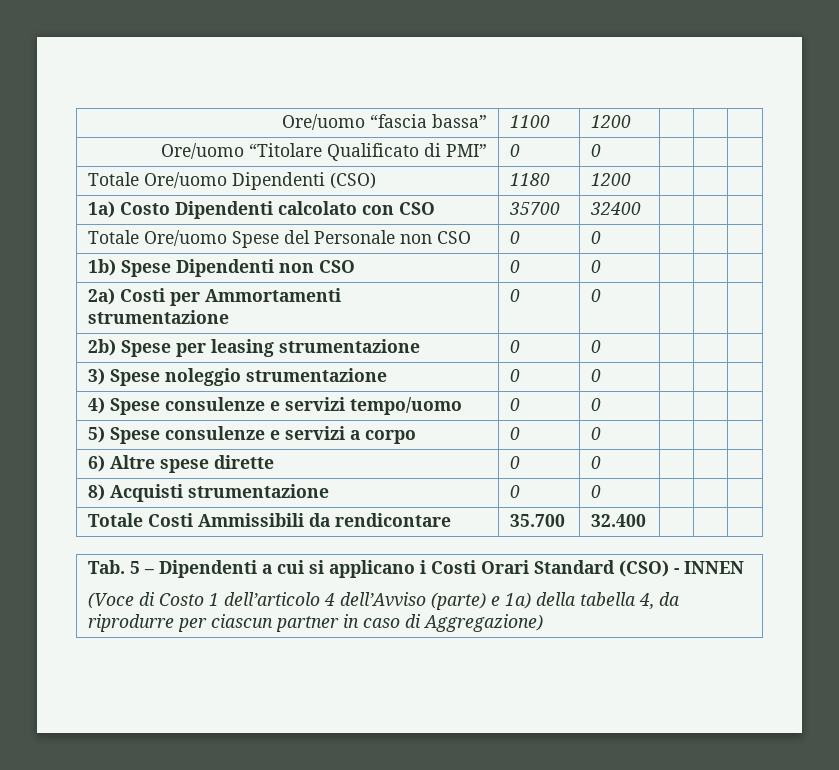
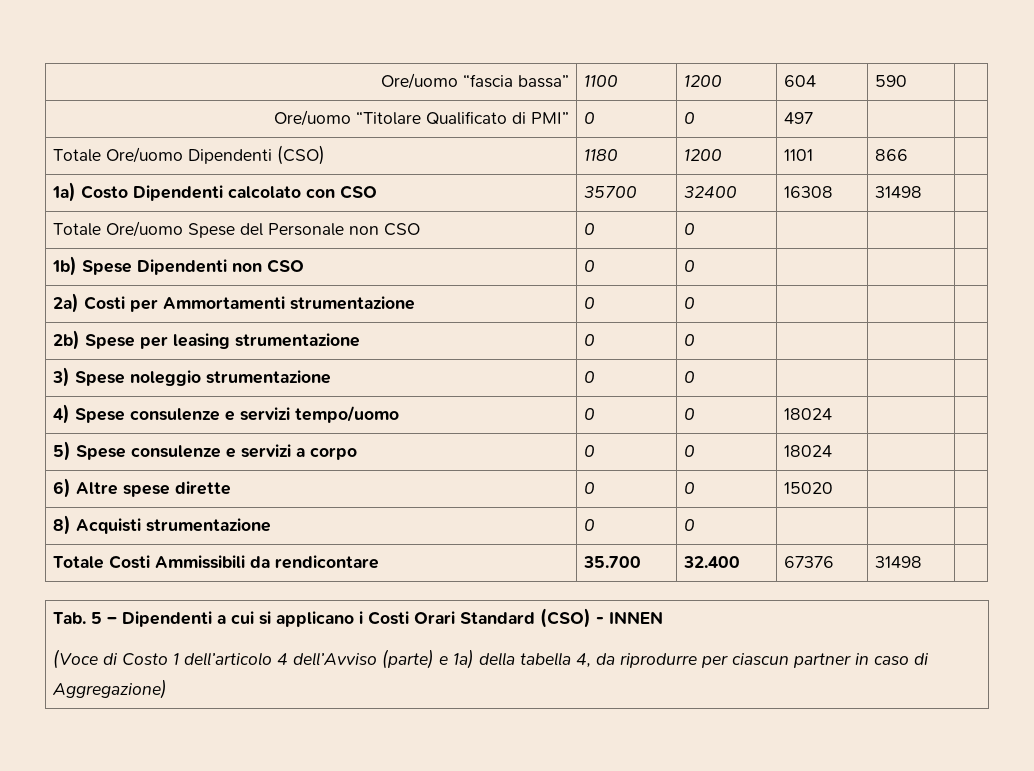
(632, 121) | -> [784,75,817,87] [875,75,908,87] 604 | 590
(602, 150) none -> [784,112,814,124] 497
(632, 179) | -> [784,149,814,161] [875,149,909,161] 1101 | 866
(642, 208) | -> [784,186,834,198] [875,186,923,198] 16308 | 31498
(602, 404) none -> [784,408,833,420] 18024
(602, 433) none -> [784,445,833,457] 18024
(602, 462) none -> [784,482,834,494] 15020
(647, 520) | -> [784,556,835,568] [875,556,923,568] 67376 | 31498

